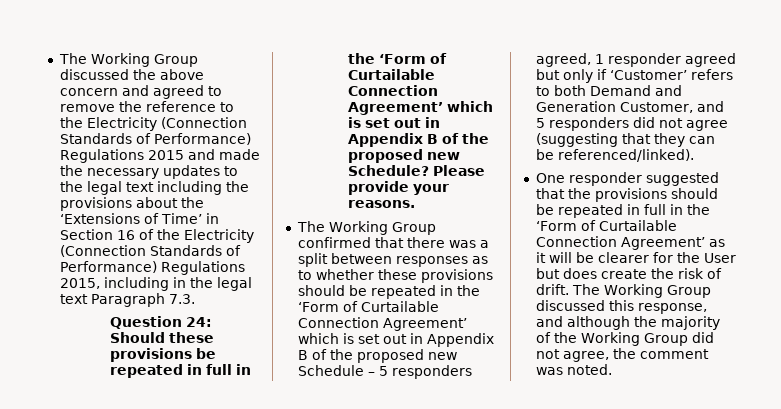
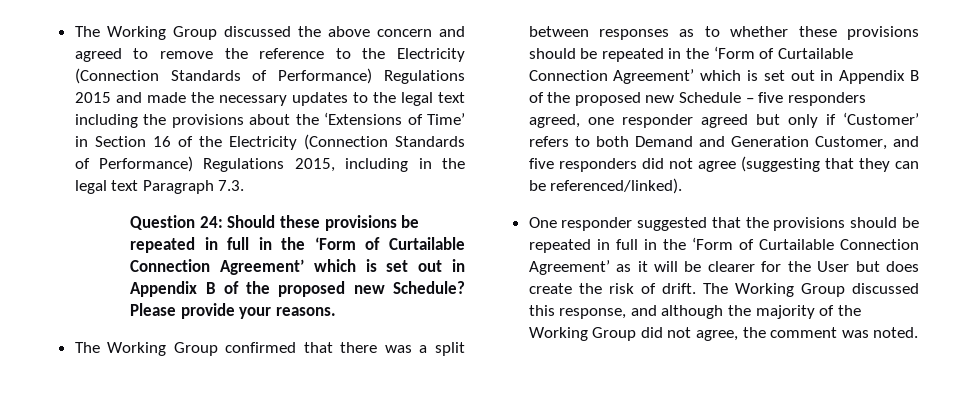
[378,366,388,376] 5 -> [758,92,784,103] five
[594,54,604,64] 1 -> [587,117,614,125] one
[535,118,545,128] 5 -> [528,158,554,169] five

